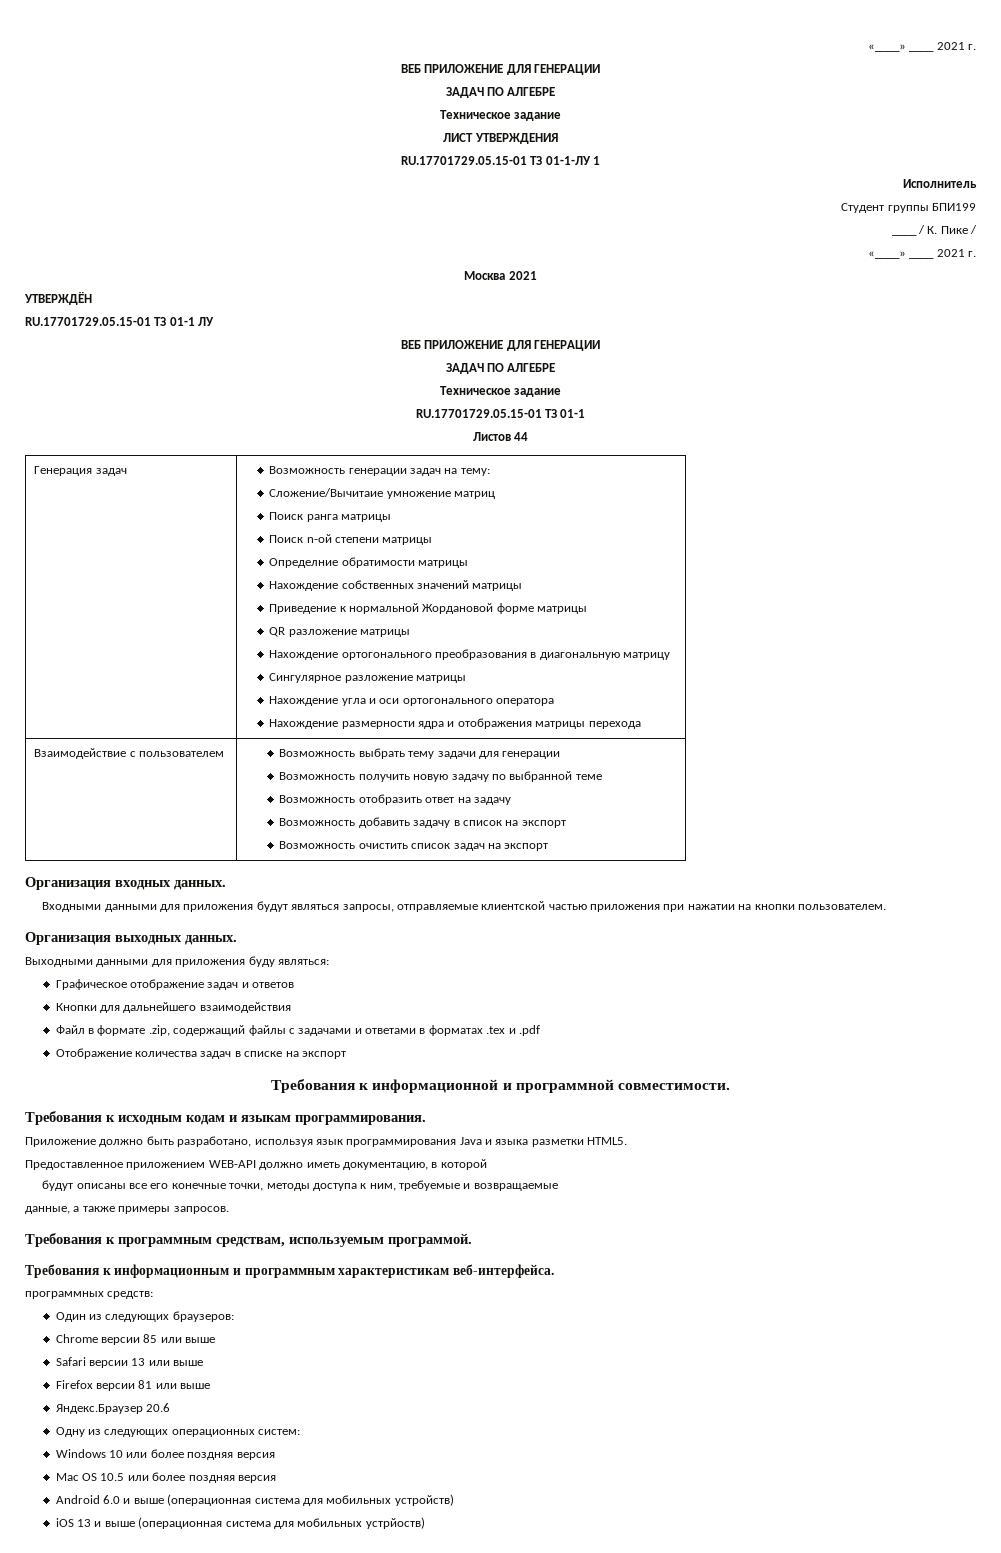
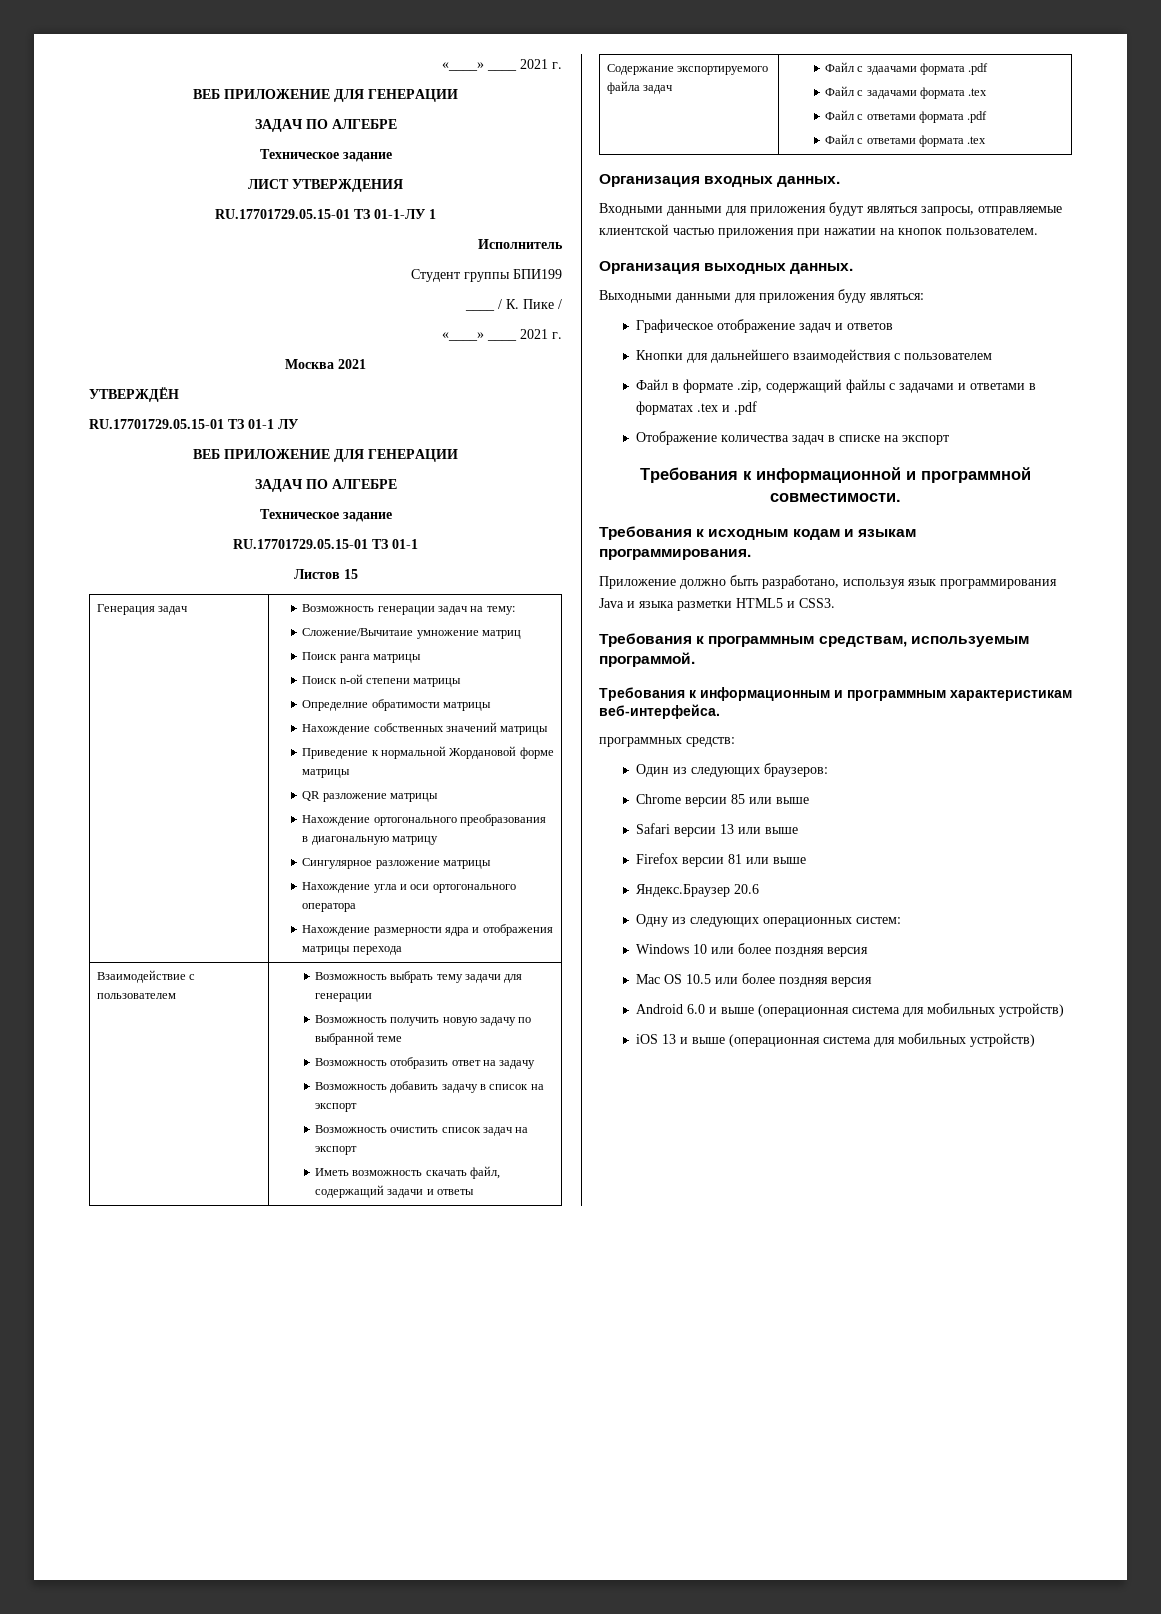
[514,432,529,441] 44 -> [343,569,358,579] 15
(549, 847) none -> [314,1166,501,1179] [314,1185,475,1198] [606,64,769,75] [606,81,673,94] [824,62,989,75] [824,86,988,99] [824,110,988,123] [824,134,987,147] // Иметь возможность скачать файл, содержащий задачи и ответы // Содержание экспортируемого файла задач | Файл с здаачами формата .pdf // Файл с задачами формата .tex // Файл с ответами формата .pdf // Файл с ответами формата .tex
[754,904,795,910] кнопки -> [898,228,942,235] кнопок
(291, 1007) none -> [893,353,992,360] с пользователем
[587,1137,628,1145] [25,1159,487,1170] [42,1180,558,1191] [25,1206,229,1214] HTML5. // Предоставленное приложением WEB-API должно иметь документацию, в которой // будут описаны все его конечные точки, методы доступа к ним, требуемые и возвращаемые // данные, а также примеры запросов. -> [736,598,835,608] HTML5 и CSS3.
[365,1517,425,1529] устрйоств) -> [969,1033,1035,1047] устройств)

